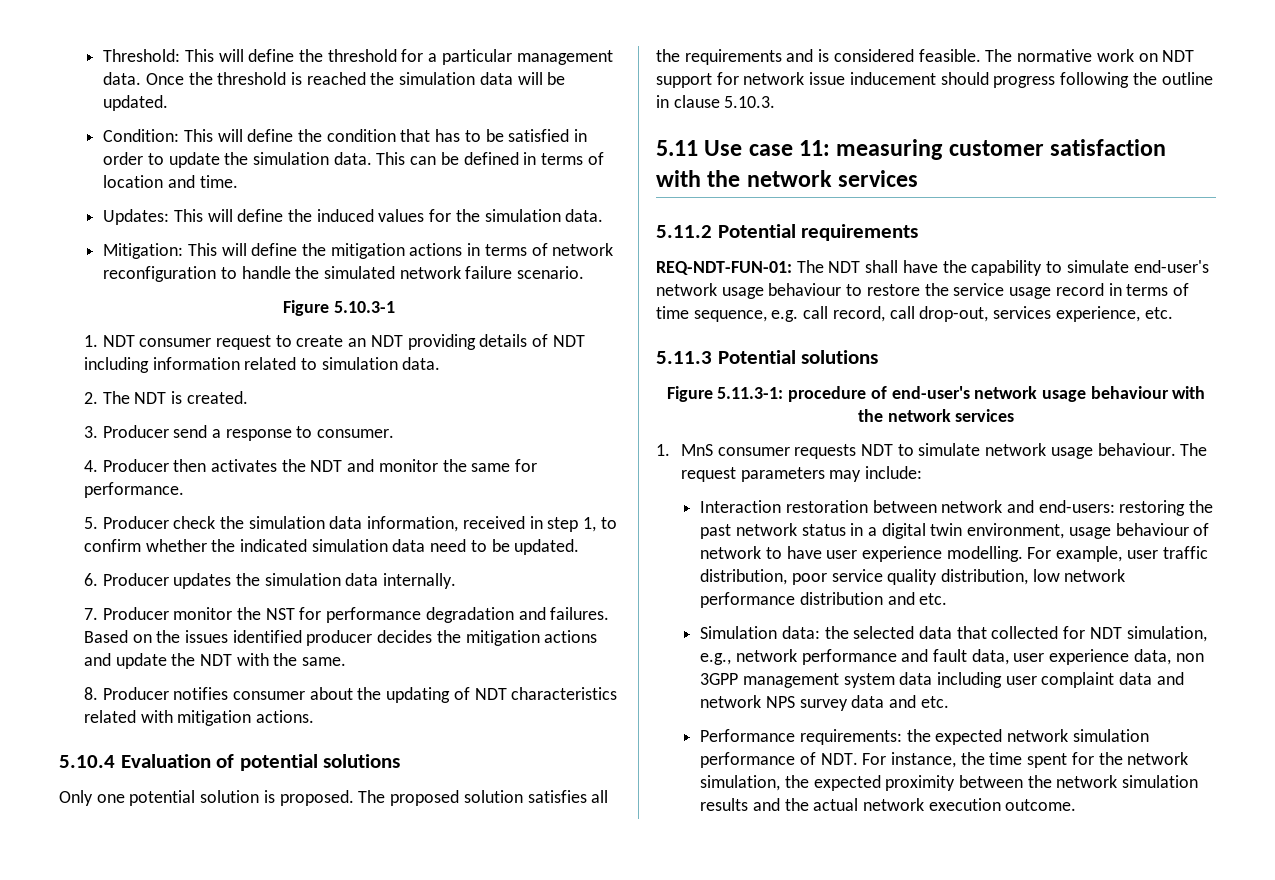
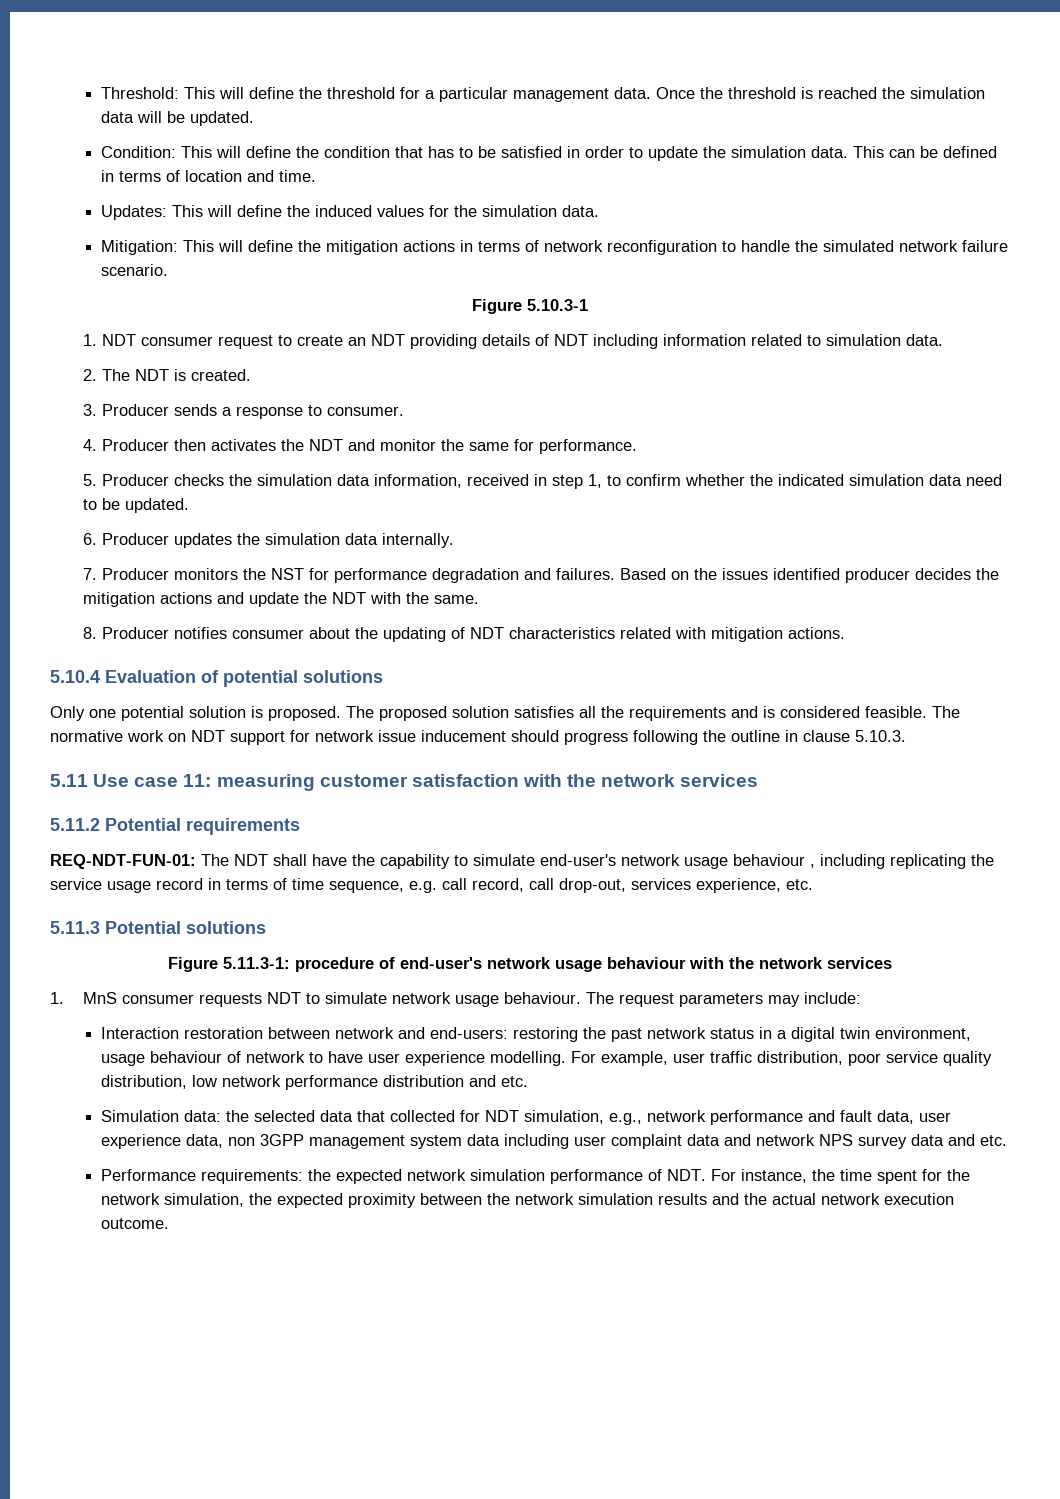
[173,425,208,438] send -> [173,404,217,416] sends
[173,516,216,529] check -> [173,474,224,486] checks
[173,607,233,620] monitor -> [173,568,238,580] monitors
[846,284,920,296] to restore -> [810,854,966,869] , including replicating

